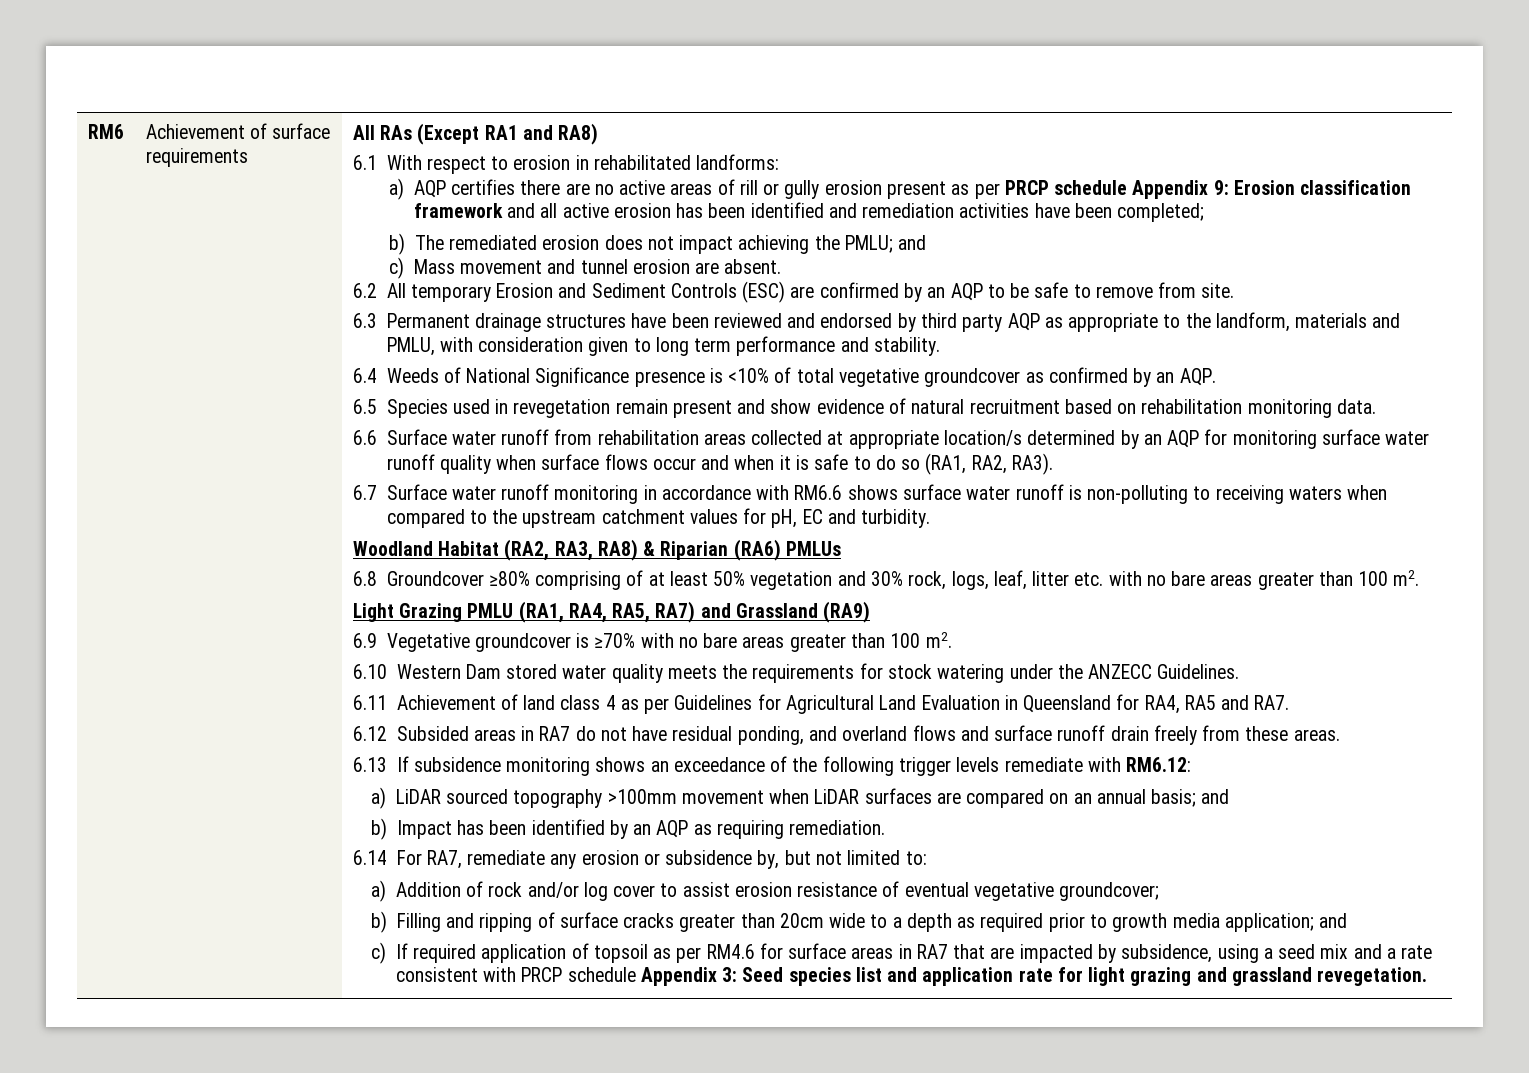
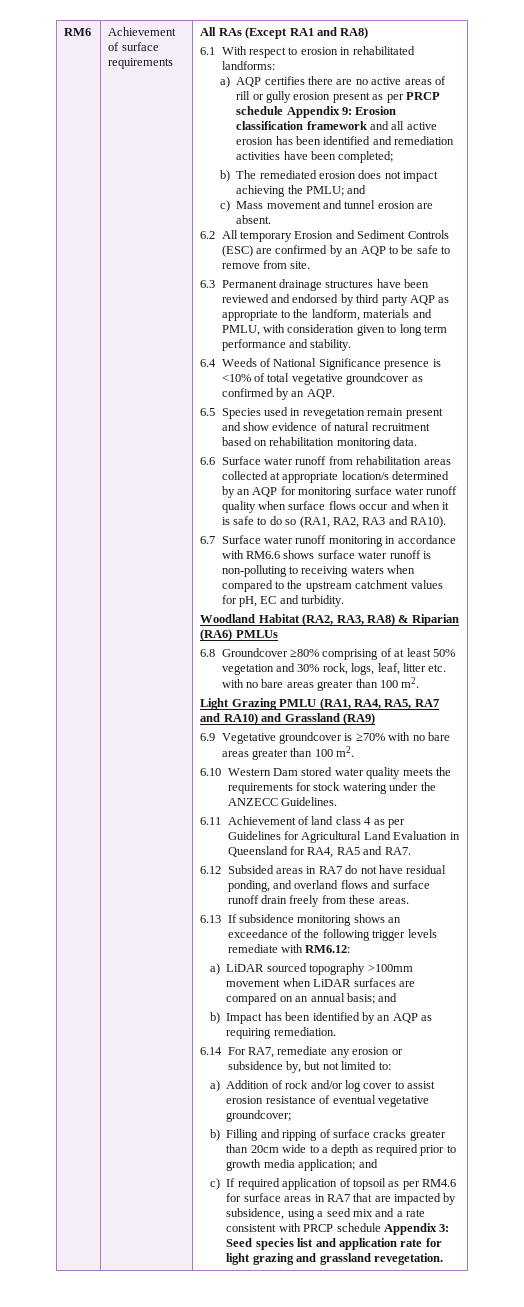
[1011,453,1053,475] RA3). -> [362,516,447,528] RA3 and RA10).
[655,601,696,623] RA7) -> [414,699,439,707] [200,713,258,725] RA7 and RA10)

